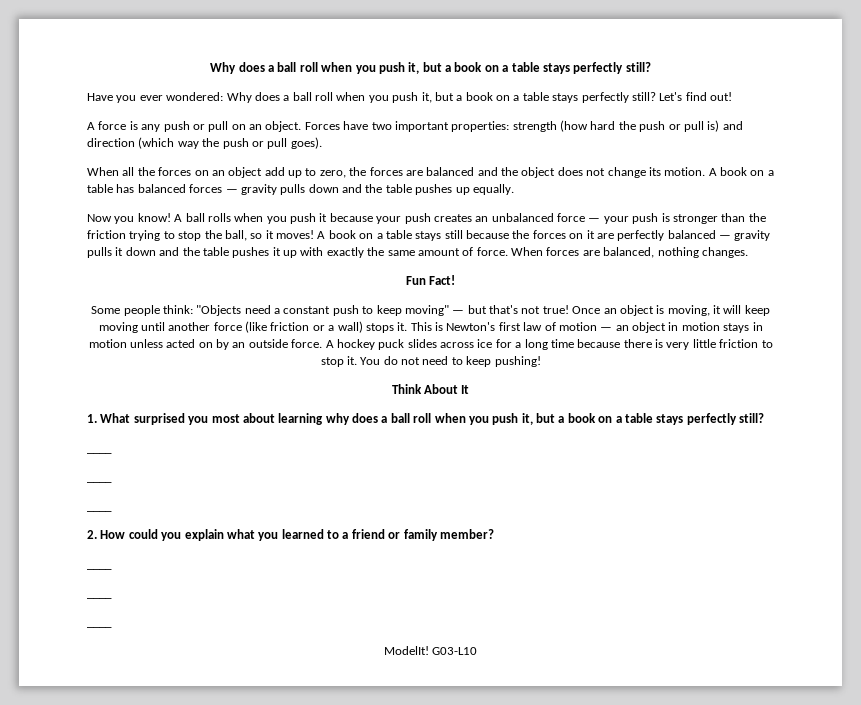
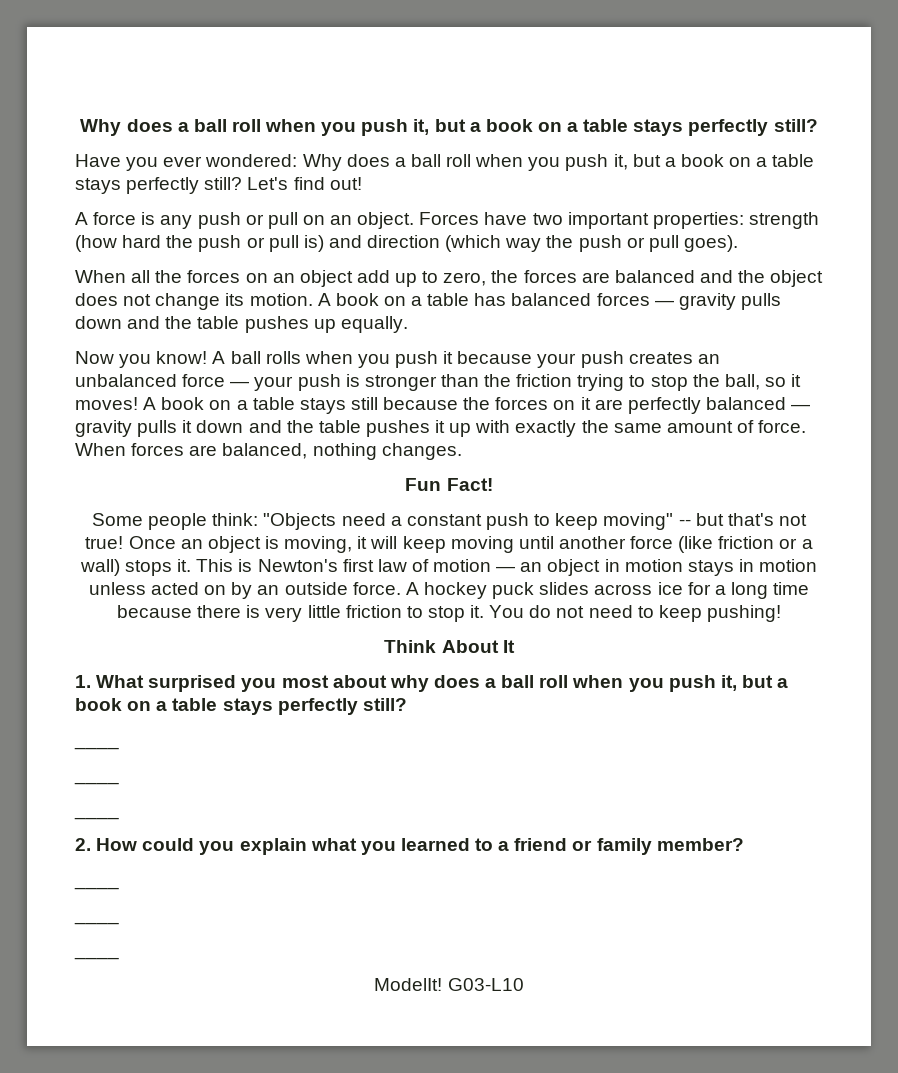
[452,310,465,314] — -> [678,519,691,526] --
[278,413,324,425] learning -> (387, 681) none

